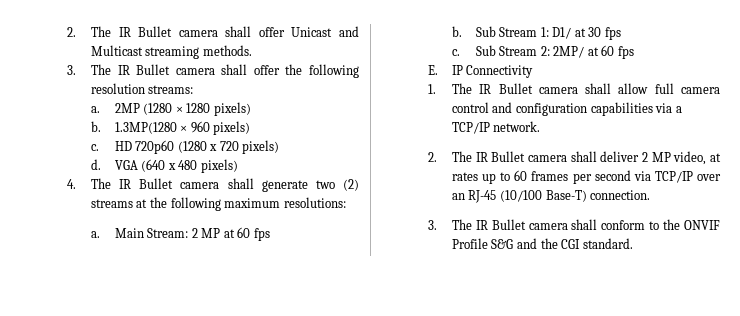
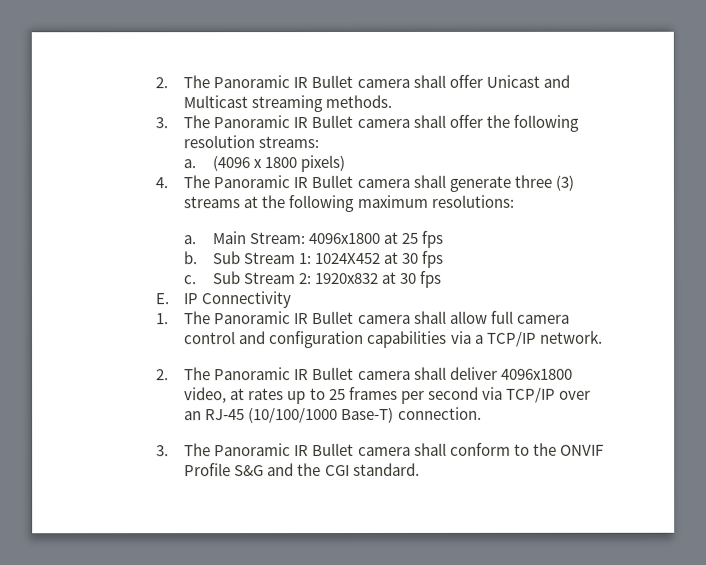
[67,26,111,37] 2. The -> [154,75,291,89] 2. The Panoramic
(111, 69) none -> [213,115,291,129] Panoramic
[114,102,251,116] [90,121,251,135] [90,140,280,154] [90,159,198,172] 2MP (1280 × 1280 pixels) // b. 1.3MP(1280 × 960 pixels) // c. HD 720p60 (1280 x 720 pixels) // d. VGA (640 x 480 -> [212,155,298,172] (4096 x 1800
(111, 183) none -> [213,175,291,189] Panoramic
[315,179,360,191] two (2) -> [513,174,574,191] three (3)
[191,227,251,238] 2 MP at 60 -> [308,231,419,245] 4096x1800 at 25
[552,27,572,39] D1/ -> [314,252,381,265] 1024X452
[553,45,615,58] 2MP/ at 60 -> [314,271,418,285] 1920x832 at 30
(472, 88) none -> [214,311,292,325] Panoramic
(472, 156) none -> [214,367,292,381] Panoramic
[641,152,671,162] 2 MP -> [500,368,573,380] 4096x1800
[514,170,528,181] 60 -> [328,389,346,401] 25
[499,190,542,202] (10/100 -> [248,407,339,424] (10/100/1000
(472, 224) none -> [214,443,292,457] Panoramic

